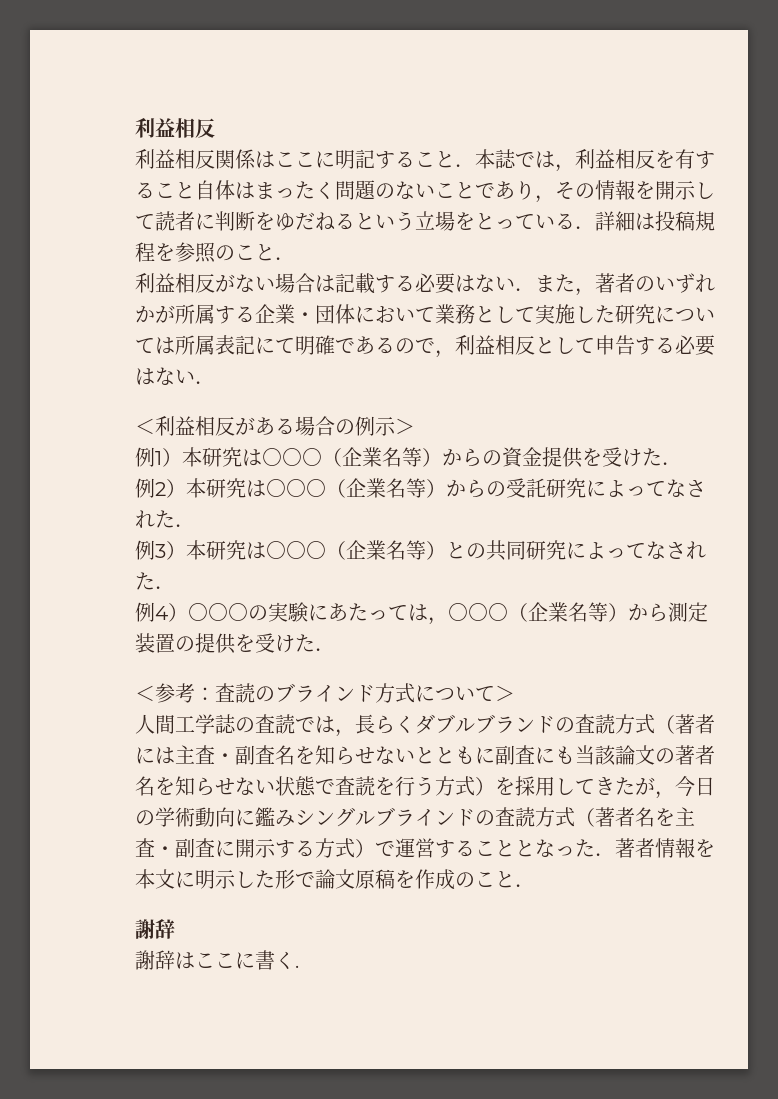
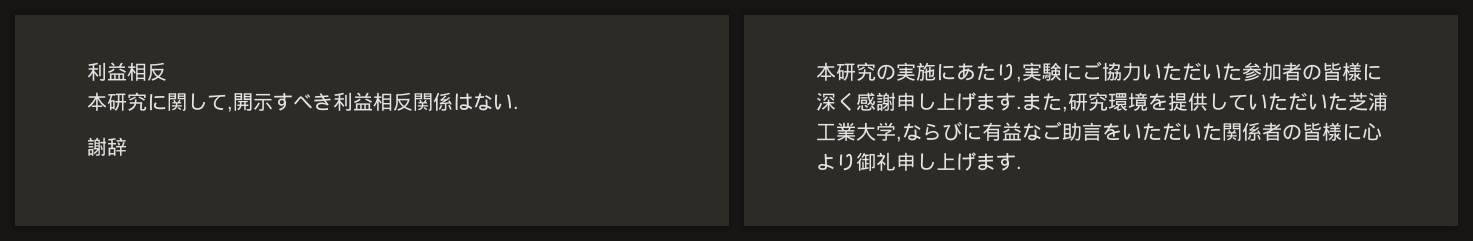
[135,149,715,172] [135,180,715,203] [135,211,715,231] [135,242,295,263] [135,273,715,296] [135,304,715,324] [135,335,715,358] [135,367,215,385] [135,416,415,436] [135,447,682,468] [135,478,706,498] [135,510,195,529] [135,540,706,561] [135,572,175,590] [135,602,708,625] [135,633,335,654] [135,683,515,703] [135,714,715,737] [135,745,715,766] [135,776,715,799] [135,807,695,827] [135,838,715,858] [135,869,535,890] [135,919,175,939] [135,950,295,970] 利益相反関係はここに明記すること．本誌では，利益相反を有すること自体はまったく問題のないことであり，その情報を開示して読者に判断をゆだねるという立場をとっている．詳細は投稿規程を参照のこと． // 利益相反がない場合は記載する必要はない．また，著者のいずれかが所属する企業・団体において業務として実施した研究については所属表記にて明確であるので，利益相反として申告する必要はない． // ＜利益相反がある場合の例示＞ // 例1）本研究は○○○（企業名等）からの資金提供を受けた． // 例2）本研究は○○○（企業名等）からの受託研究によってなされた． // 例3）本研究は○○○（企業名等）との共同研究によってなされた． // 例4）○○○の実験にあたっては，○○○（企業名等）から測定装置の提供を受けた． // ＜参考：査読のブラインド方式について＞ // 人間工学誌の査読では，長らくダブルブランドの査読方式（著者には主査・副査名を知らせないとともに副査にも当該論文の著者名を知らせない状態で査読を行う方式）を採用してきたが，今日の学術動向に鑑みシングルブラインドの査読方式（著者名を主査・副査に開示する方式）で運営することとなった．著者情報を本文に明示した形で論文原稿を作成のこと． // 謝辞 // 謝辞はここに書く -> [87,92,519,112] [87,137,127,156] [816,61,1382,82] [816,92,1388,112] [816,121,1382,142] [816,152,1016,171] 本研究に関して,開示すべき利益相反関係はない. // 謝辞 // 本研究の実施にあたり,実験にご協力いただいた参加者の皆様に深く感謝申し上げます.また,研究環境を提供していただいた芝浦工業大学,ならびに有益なご助言をいただいた関係者の皆様に心より御礼申し上げます

